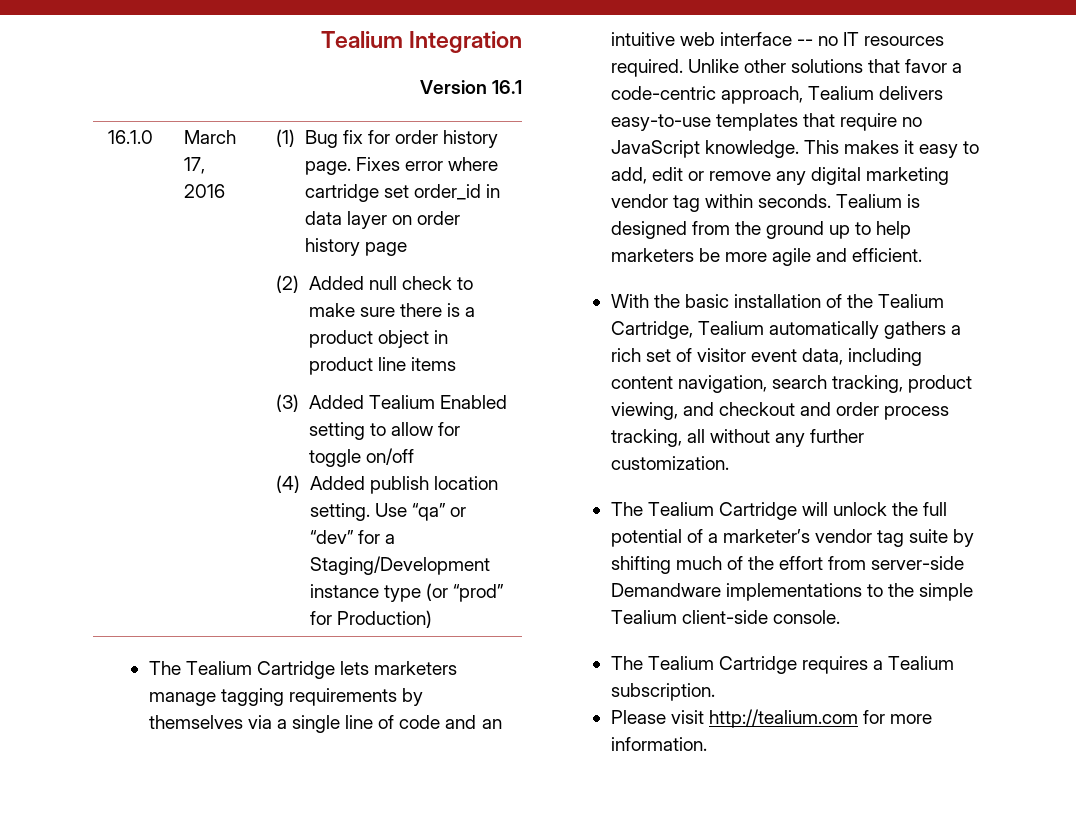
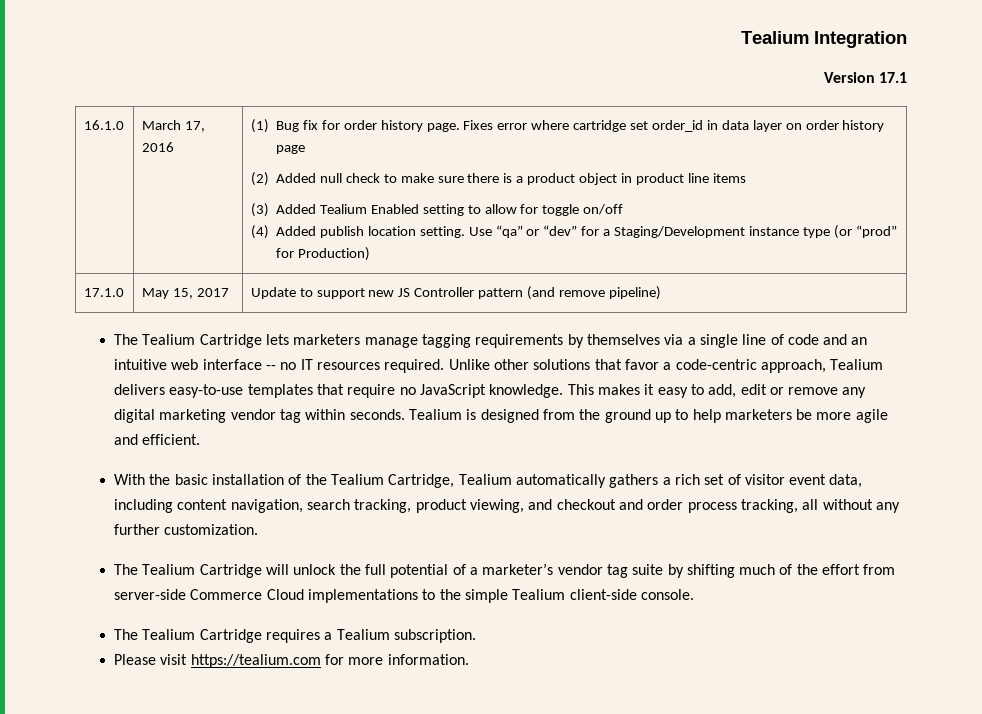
[492,80,522,94] 16.1 -> [879,72,908,83] 17.1
(432, 619) none -> [83,288,124,297] [141,288,229,299] [250,286,661,300] // 17.1.0 | May 15, 2017 | Update to support new JS Controller pattern (and remove pipeline)
[610,583,721,597] Demandware -> [190,589,304,600] Commerce Cloud
[708,709,858,728] http://tealium.com -> [190,654,321,668] https://tealium.com

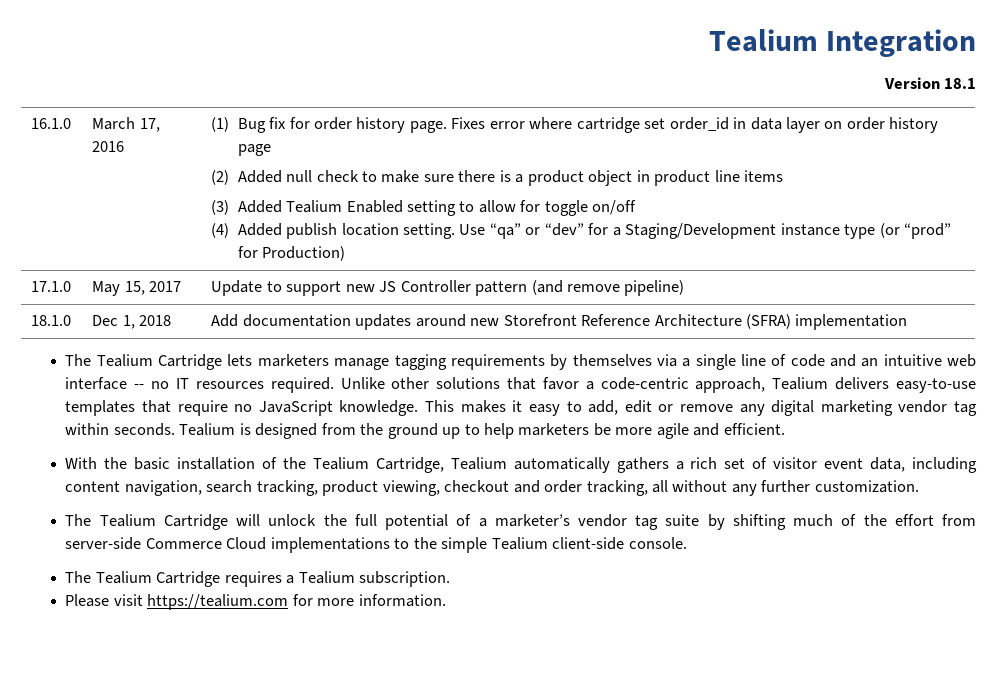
[879,72,908,83] 17.1 -> [944,78,976,89] 18.1
(661, 293) none -> [31,315,72,326] [92,315,172,329] [211,314,908,330] // 18.1.0 | Dec 1, 2018 | Add documentation updates around new Storefront Reference Architecture (SFRA) implementation
[528,499,553,510] and -> (440, 488) none
[687,502,737,513] process -> (583, 486) none

